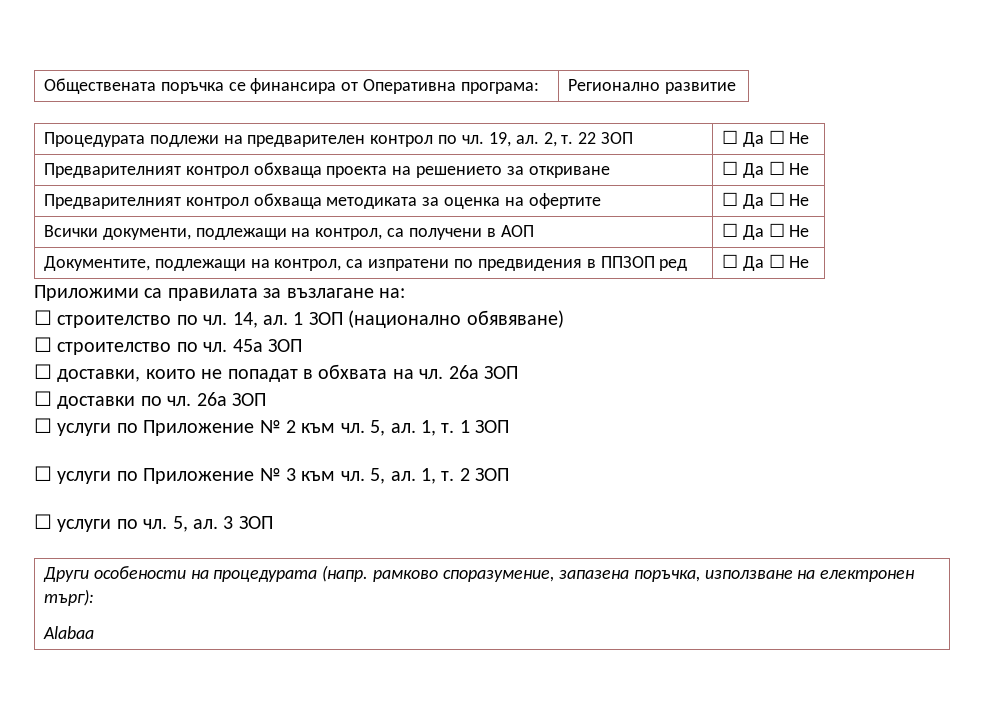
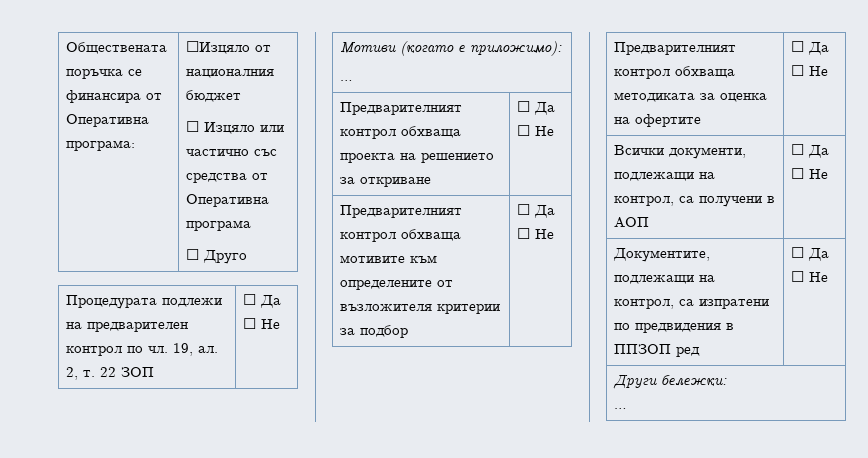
[567,79,736,94] Регионално развитие -> [186,41,272,54] [186,69,275,78] [186,90,242,102] [186,121,285,134] [186,149,278,156] [186,173,269,183] [186,194,270,207] [186,220,252,231] [186,249,248,264] ☐Изцяло от националния бюджет // ☐ Изцяло или частично със средства от Оперативна програма // ☐ Друго
(810, 138) none -> [340,41,563,56] [340,80,354,81] // Мотиви (когато е приложимо): // …
(810, 169) none -> [340,205,463,218] [340,229,462,242] [340,255,438,263] [340,280,454,290] [340,304,501,314] [340,325,409,338] [517,204,556,218] [517,228,555,239] // Предварителният контрол обхваща мотивите към определените от възложителя критерии за подбор | ☐ Да ☐ Не
[34,285,405,301] [34,310,564,328] [34,337,302,355] [34,364,518,382] [34,391,266,409] [34,418,510,436] [34,466,510,484] [34,514,273,532] [42,565,916,582] [43,589,94,606] [42,626,94,639] // Приложими са правилата за възлагане на: // ☐ строителство по чл. 14, ал. 1 ЗОП (национално обявяване) // ☐ строителство по чл. 45а ЗОП // ☐ доставки, които не попадат в обхвата на чл. 26а ЗОП // ☐ доставки по чл. 26а ЗОП // ☐ услуги по Приложение № 2 към чл. 5, ал. 1, т. 1 ЗОП // ☐ услуги по Приложение № 3 към чл. 5, ал. 1, т. 2 ЗОП // ☐ услуги по чл. 5, ал. 3 ЗОП // Други особености на процедурата (напр. рамково споразумение, запазена поръчка, използване на електронен търг): // Alabaa -> [613,374,728,389] [614,408,628,409] // Други бележки: // …

